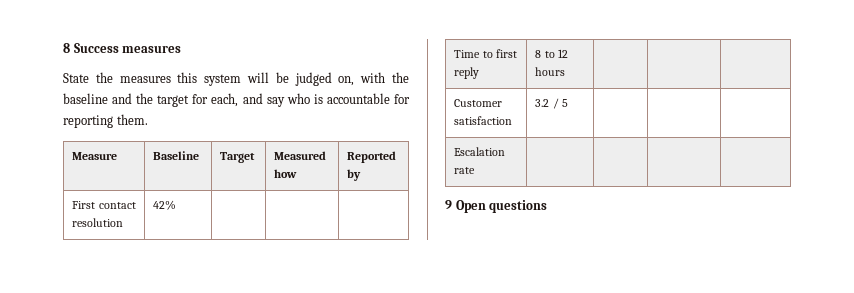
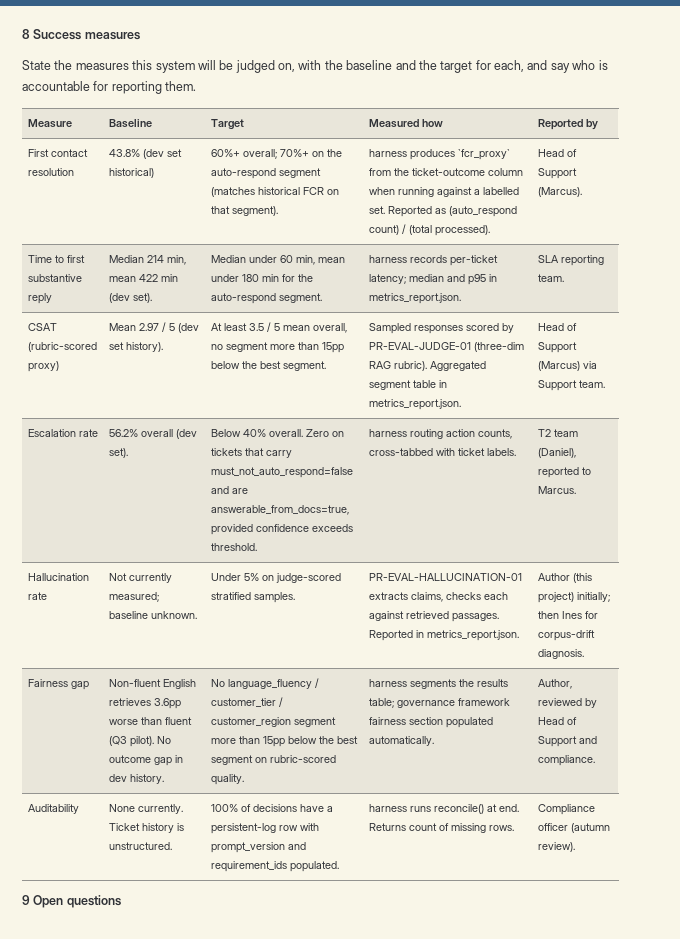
[153,200,177,210] 42% | | | -> [108,149,182,159] [108,168,154,178] [210,149,342,159] [210,168,321,179] [210,187,339,197] [210,206,278,216] [368,149,510,160] [368,168,523,176] [368,187,519,197] [368,206,517,217] [368,224,490,236] [537,149,577,157] [537,168,577,179] [537,187,582,197] 43.8% (dev set historical) | 60%+ overall; 70%+ on the auto-respond segment (matches historical FCR on that segment). | harness produces `fcr_proxy` from the ticket-outcome column when running against a labelled set. Reported as (auto_respond count) / (total processed). | Head of Support (Marcus).
(517, 53) none -> [27,274,82,282] substantive
[535,49,568,58] [535,67,566,76] [454,99,503,107] [454,116,513,125] [535,98,568,109] [454,147,506,156] [454,167,476,174] 8 to 12 hours | | | // Customer satisfaction | 3.2 / 5 | | | // Escalation rate | | | | -> [108,255,186,265] [108,274,178,282] [108,293,152,303] [210,255,345,265] [210,274,313,282] [210,293,322,304] [368,255,498,266] [368,274,497,285] [368,293,461,304] [537,255,604,266] [537,274,564,282] [27,323,57,331] [27,342,97,352] [27,361,59,372] [108,322,199,333] [108,342,163,352] [210,322,347,333] [210,342,344,353] [210,361,326,371] [368,323,514,334] [368,342,524,352] [368,361,486,371] [368,380,447,390] [368,399,461,410] [537,323,577,331] [537,342,577,353] [537,361,597,371] [537,380,605,391] [27,429,98,437] [108,429,197,439] [108,448,128,458] [210,429,344,437] [210,448,292,458] [210,467,353,478] [210,486,248,494] [210,505,349,515] [210,524,353,535] [210,543,257,551] [368,429,512,439] [368,448,516,456] [537,429,578,437] [537,448,576,458] [537,467,591,478] [537,486,576,494] [27,573,89,581] [27,592,47,600] [108,573,172,583] [108,592,159,602] [108,611,197,619] [210,573,341,583] [210,592,295,603] [368,573,522,581] [368,592,508,602] [368,611,499,622] [368,630,519,641] [537,573,592,583] [537,592,610,603] [537,611,598,619] [537,630,595,641] [537,649,584,659] [27,679,89,690] [108,679,196,689] [108,698,181,709] [108,717,192,725] [108,736,171,747] [108,755,183,766] [108,774,164,784] [210,678,319,689] [210,697,283,707] [210,717,336,727] [210,736,358,747] [210,755,336,765] [210,774,244,785] [368,679,508,689] [368,698,510,708] [368,717,493,728] [368,736,434,746] [537,679,572,689] [537,698,597,708] [537,717,577,725] [537,736,597,747] [537,755,595,766] [27,804,79,814] [108,804,183,814] [108,823,184,833] [108,842,172,850] [210,804,333,812] [210,823,319,834] [210,842,306,853] [210,861,339,872] [368,804,519,814] [368,823,514,833] [537,804,595,815] [537,823,610,833] [537,842,575,852] Median 214 min, mean 422 min (dev set). | Median under 60 min, mean under 180 min for the auto-respond segment. | harness records per-ticket latency; median and p95 in metrics_report.json. | SLA reporting team. // CSAT (rubric-scored proxy) | Mean 2.97 / 5 (dev set history). | At least 3.5 / 5 mean overall, no segment more than 15pp below the best segment. | Sampled responses scored by PR-EVAL-JUDGE-01 (three-dim RAG rubric). Aggregated segment table in metrics_report.json. | Head of Support (Marcus) via Support team. // Escalation rate | 56.2% overall (dev set). | Below 40% overall. Zero on tickets that carry must_not_auto_respond=false and are answerable_from_docs=true, provided confidence exceeds threshold. | harness routing action counts, cross-tabbed with ticket labels. | T2 team (Daniel), reported to Marcus. // Hallucination rate | Not currently measured; baseline unknown. | Under 5% on judge-scored stratified samples. | PR-EVAL-HALLUCINATION-01 extracts claims, checks each against retrieved passages. Reported in metrics_report.json. | Author (this project) initially; then Ines for corpus-drift diagnosis. // Fairness gap | Non-fluent English retrieves 3.6pp worse than fluent (Q3 pilot). No outcome gap in dev history. | No language_fluency / customer_tier / customer_region segment more than 15pp below the best segment on rubric-scored quality. | harness segments the results table; governance framework fairness section populated automatically. | Author, reviewed by Head of Support and compliance. // Auditability | None currently. Ticket history is unstructured. | 100% of decisions have a persistent-log row with prompt_version and requirement_ids populated. | harness runs reconcile() at end. Returns count of missing rows. | Compliance officer (autumn review).

